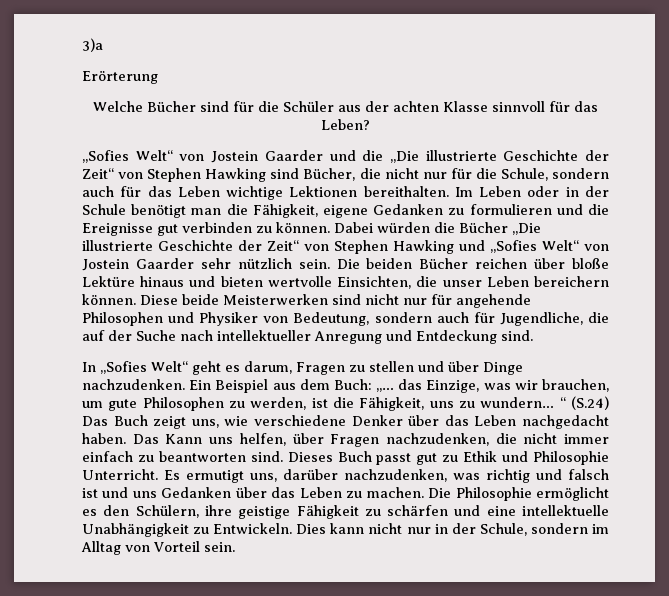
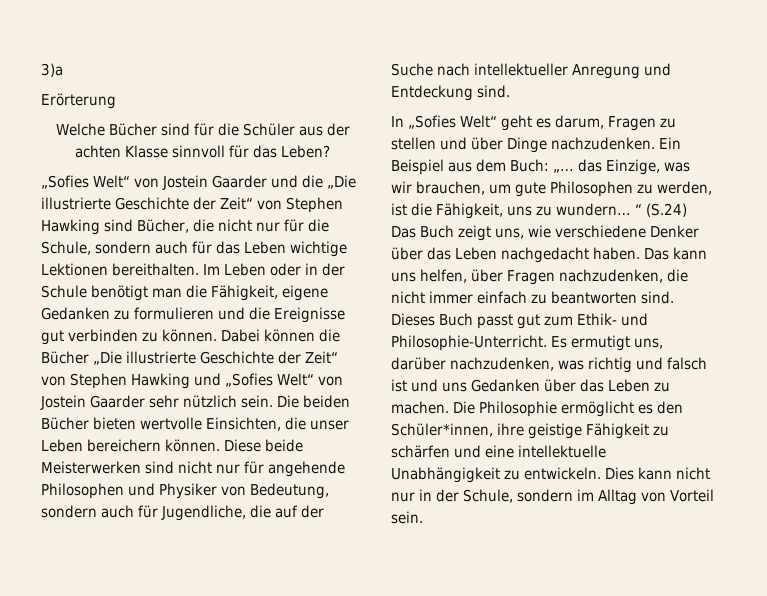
[377,222,430,233] würden -> [264,329,315,342] können
[475,258,609,269] [82,276,216,287] reichen über bloße Lektüre hinaus und -> (89, 423) none
[165,434,203,444] Kann -> [673,247,707,260] kann
[442,451,610,465] [82,469,158,480] zu Ethik und Philosophie Unterricht. -> [544,313,648,326] [391,335,547,351] zum Ethik- und Philosophie-Unterricht.
[135,505,199,518] Schülern, -> [391,423,493,437] Schüler*innen,
[213,523,293,534] Entwickeln. -> [524,467,601,480] entwickeln.

